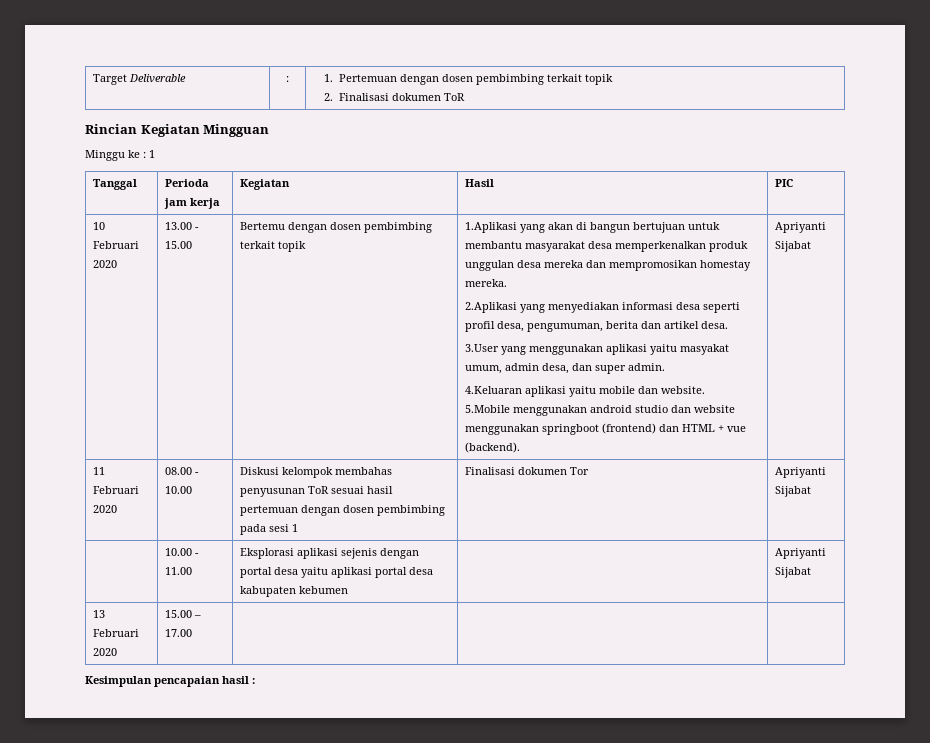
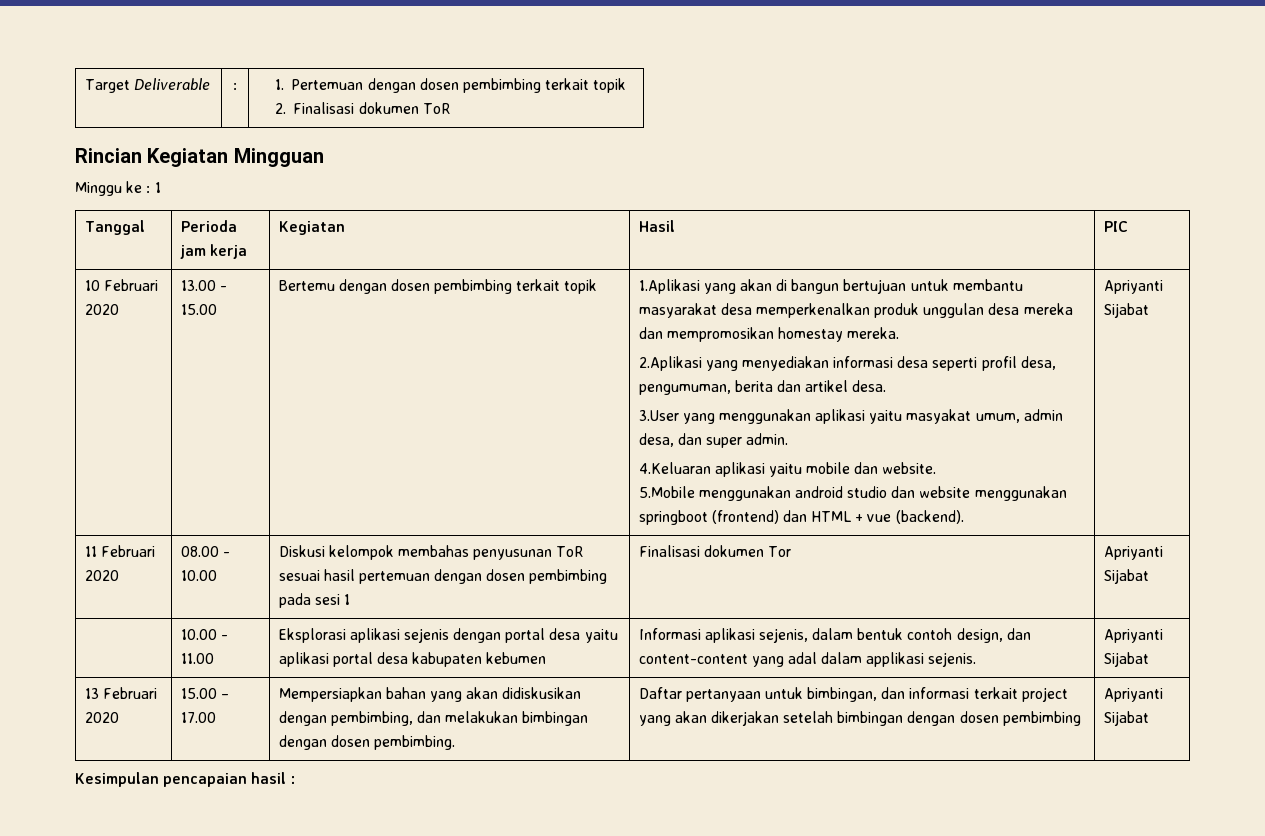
(349, 590) none -> [638,628,1031,643] [638,652,977,667] Informasi aplikasi sejenis, dalam bentuk contoh design, dan content-content yang adal dalam applikasi sejenis.
(193, 633) | | -> [278,687,582,702] [278,711,589,726] [278,735,455,750] [638,687,1068,702] [638,711,1081,726] [1103,688,1163,702] [1103,711,1149,726] Mempersiapkan bahan yang akan didiskusikan dengan pembimbing, dan melakukan bimbingan dengan dosen pembimbing. | Daftar pertanyaan untuk bimbingan, dan informasi terkait project yang akan dikerjakan setelah bimbingan dengan dosen pembimbing | Apriyanti Sijabat

